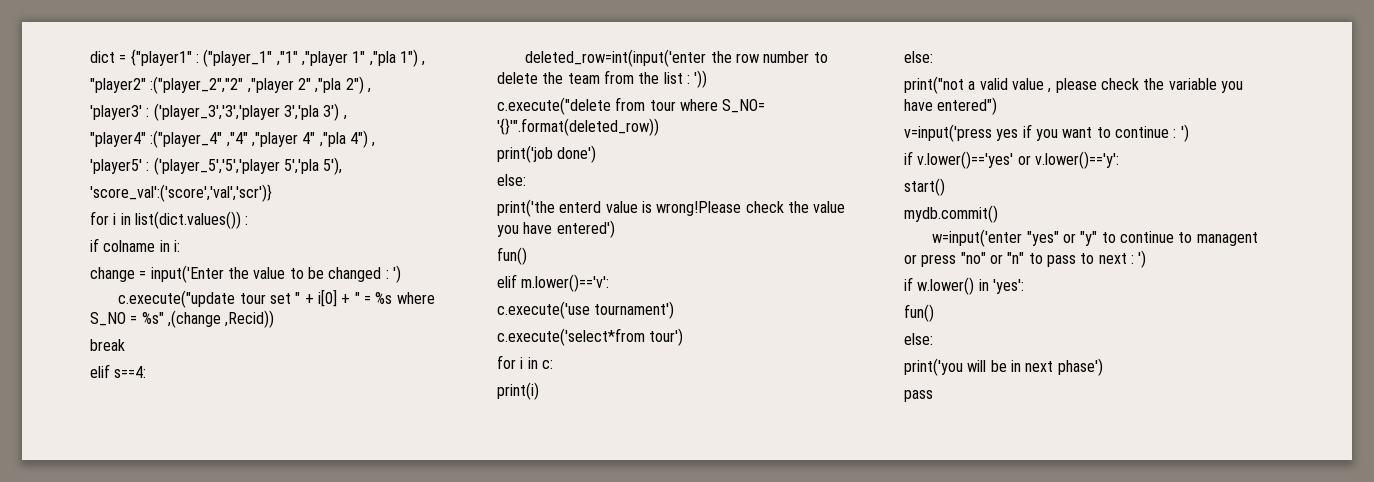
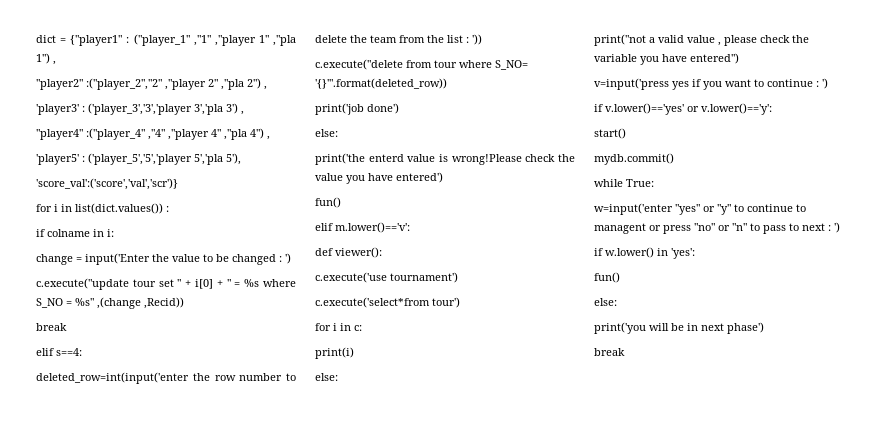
(610, 283) none -> [315,247,382,258] // def viewer():
(998, 214) none -> [594,179,654,187] // while True:
[904,390,933,402] pass -> [594,348,625,356] break

